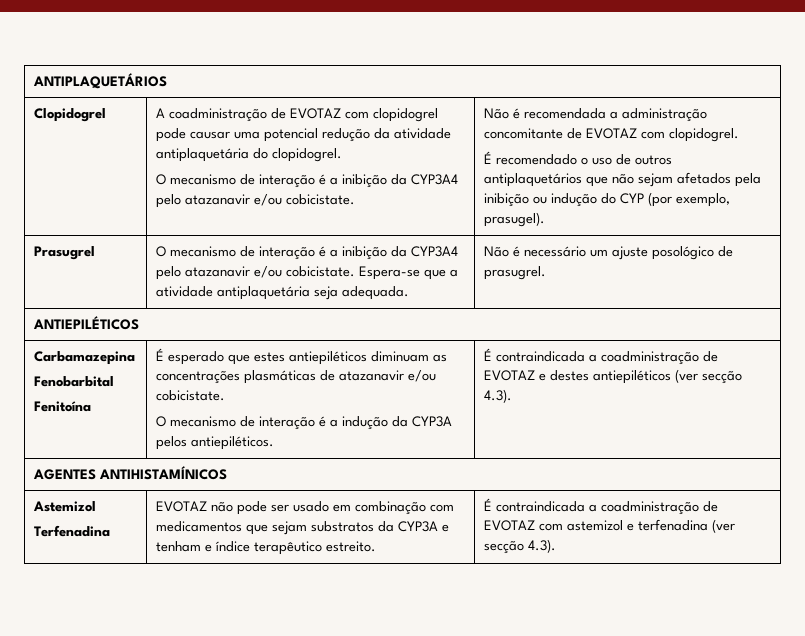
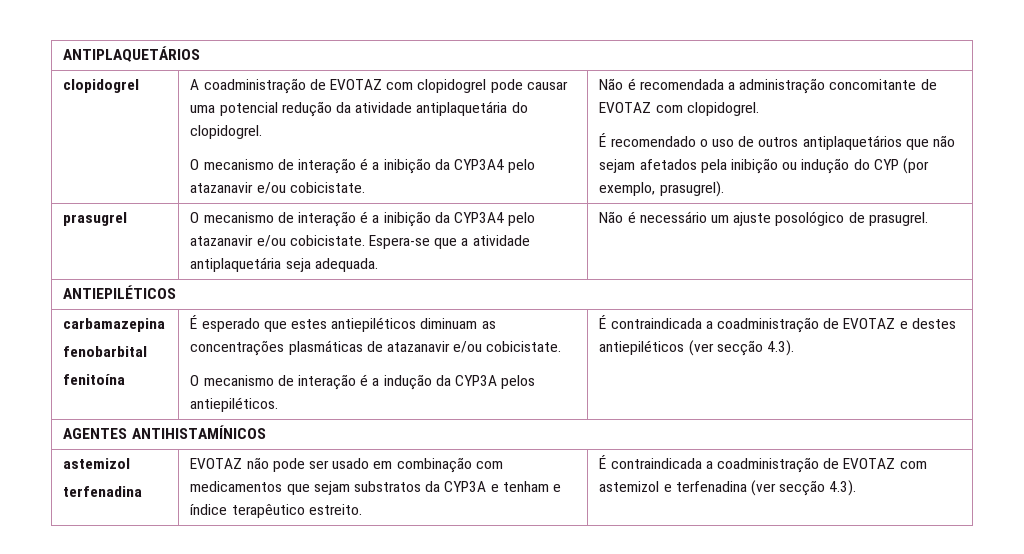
[34,108,107,122] Clopidogrel -> [63,79,140,93] clopidogrel
[484,212,546,227] [34,246,96,260] prasugel). // Prasugrel -> [659,181,724,197] [63,212,128,226] prasugrel). // prasugrel
[34,351,136,365] [34,376,115,387] [34,401,92,412] Carbamazepina // Fenobarbital // Fenitoína -> [63,318,166,332] [63,346,148,357] [63,374,126,385] carbamazepina // fenobarbital // fenitoína
[33,501,97,512] [34,525,111,537] Astemizol // Terfenadina -> [63,458,131,469] [63,486,143,497] astemizol // terfenadina

